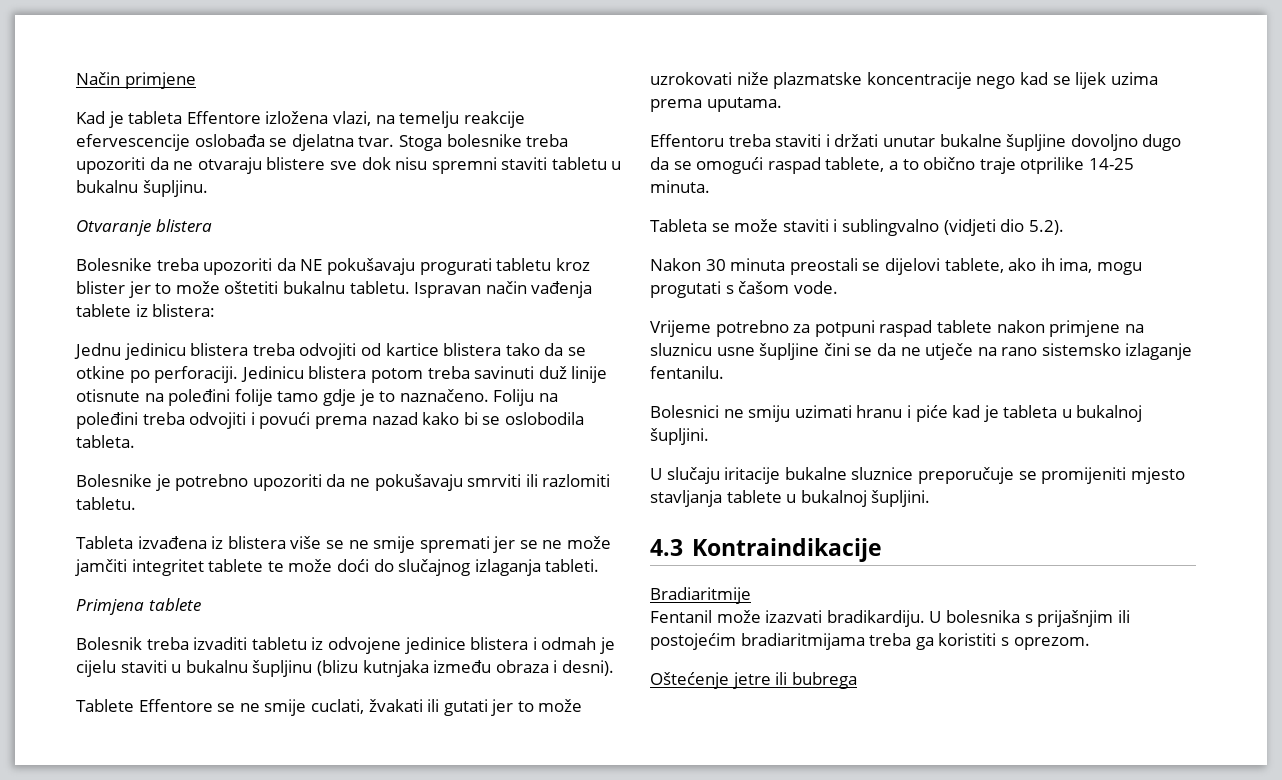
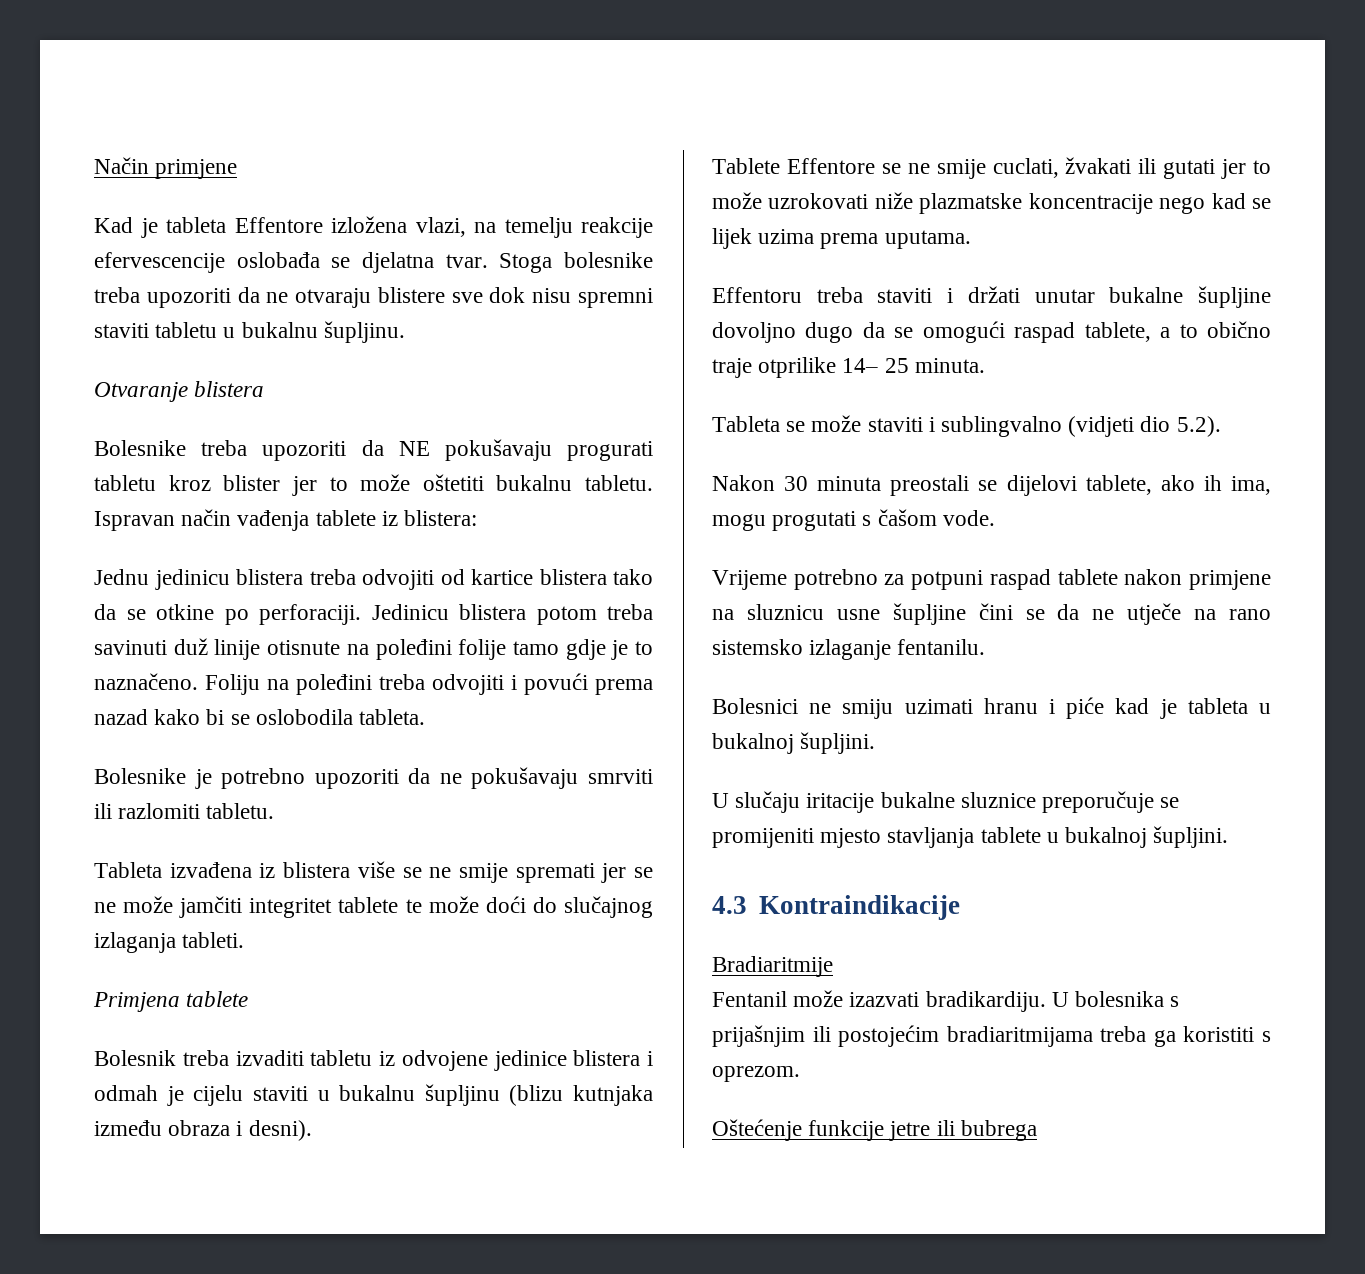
[1088,158,1134,170] 14-25 -> [842,358,909,373] 14– 25
(729, 680) none -> [808,1120,885,1141] funkcije

